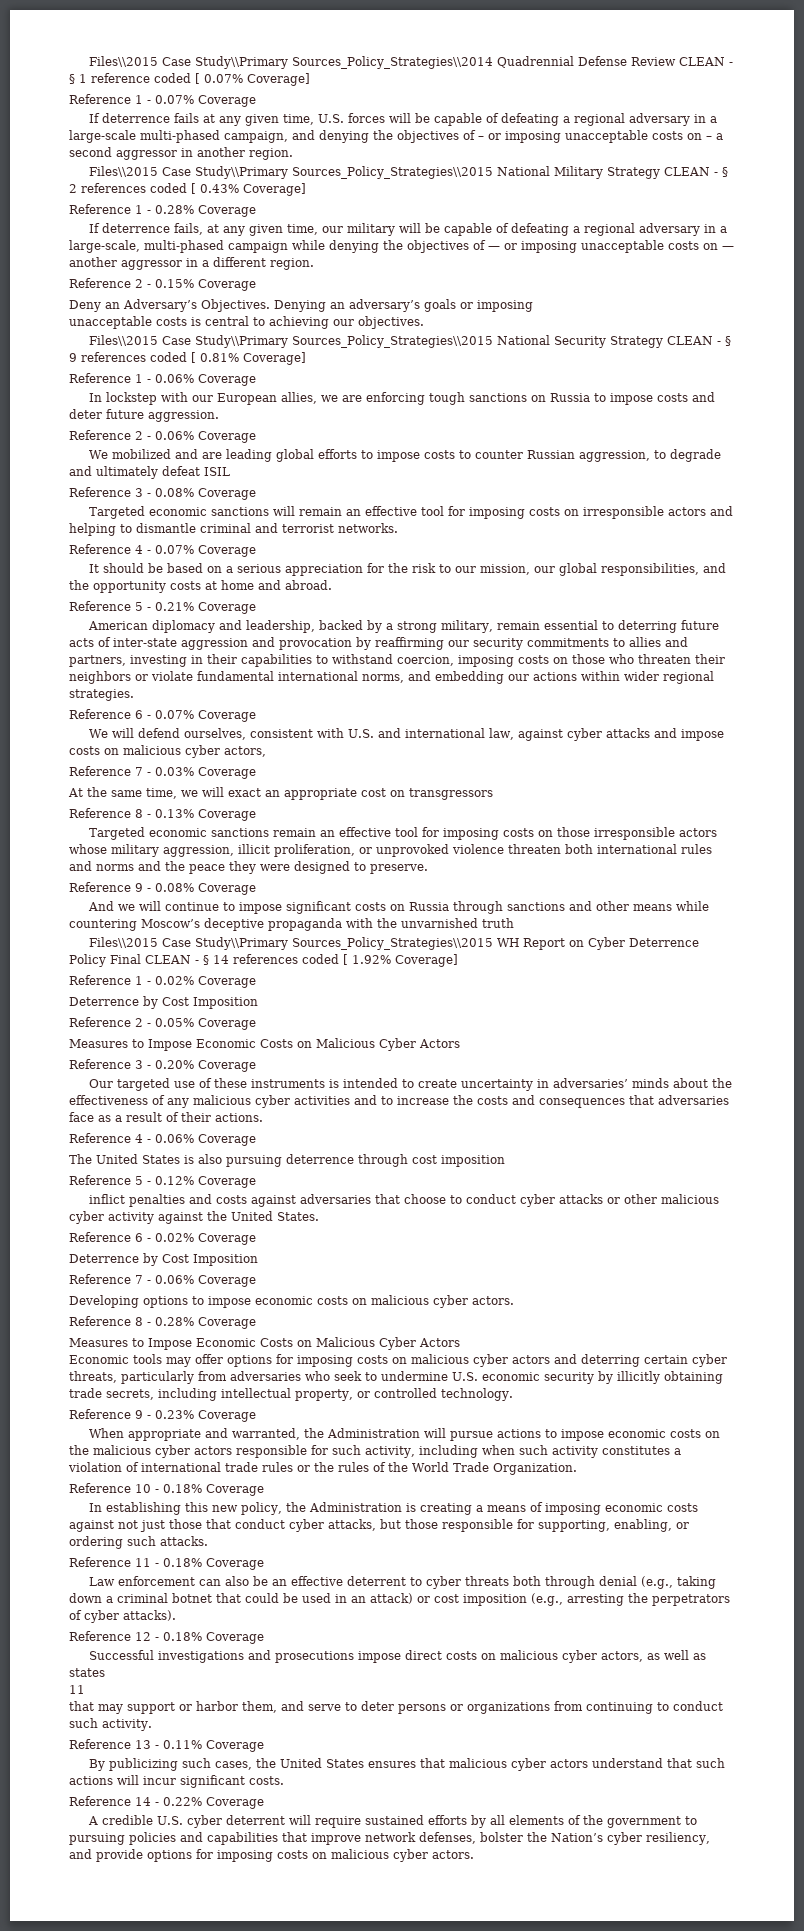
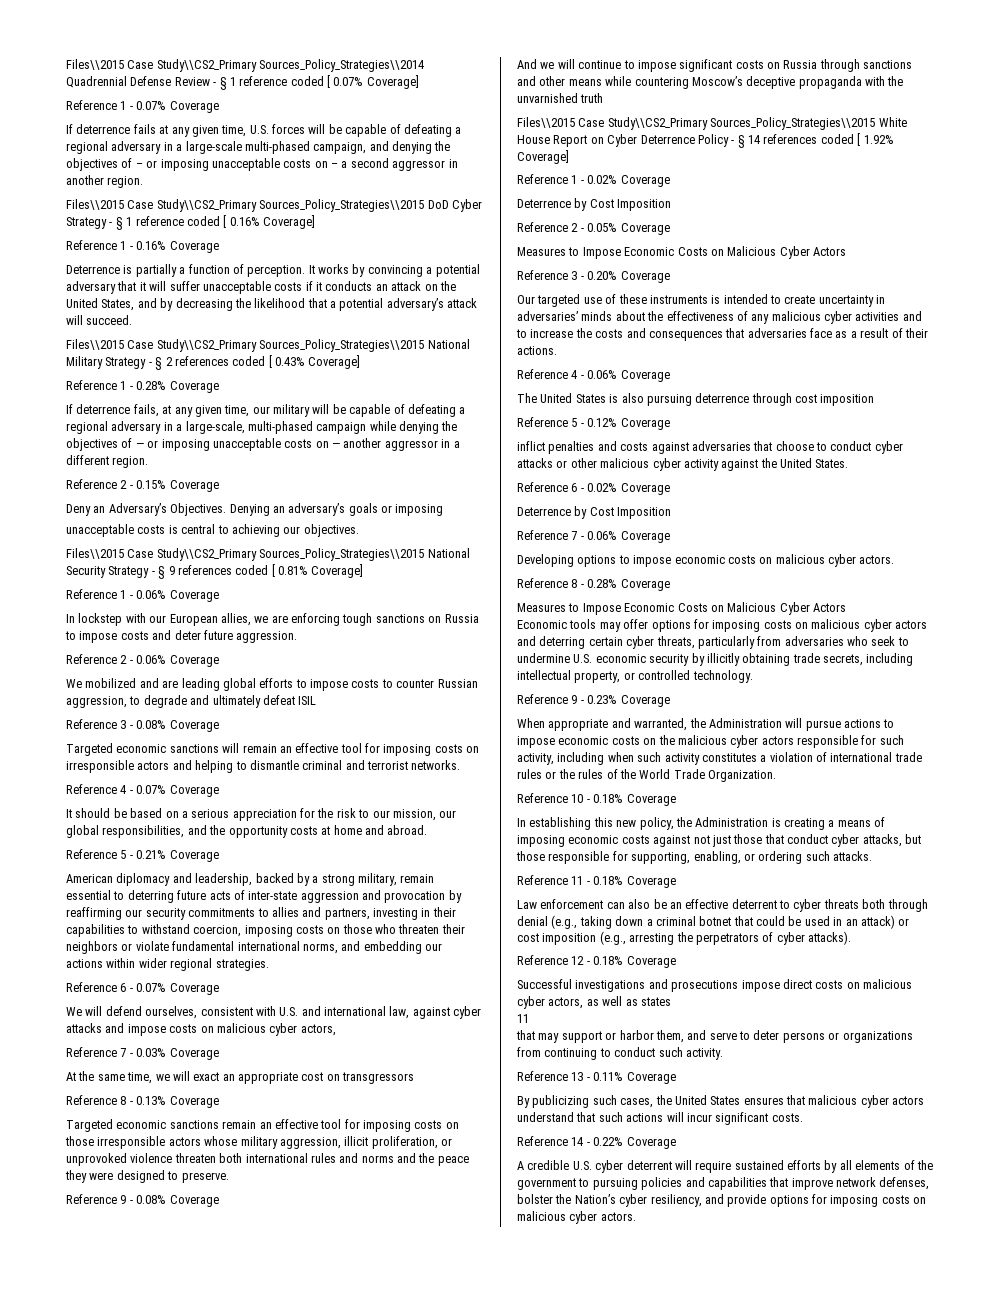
[89,56,289,69] Files\\2015 Case Study\\Primary -> [66,59,257,72] Files\\2015 Case Study\\CS2_Primary
[679,57,726,66] CLEAN -> (210, 81) none
[195,166,289,179] Study\\Primary -> [156,199,482,212] [66,215,315,230] [66,240,219,253] [66,264,480,277] [66,281,456,294] [66,298,478,311] [66,315,133,325] [66,339,257,352] Study\\CS2_Primary Sources_Policy_Strategies\\2015 DoD Cyber Strategy - § 1 reference coded [ 0.16% Coverage] // Reference 1 - 0.16% Coverage // Deterrence is partially a function of perception. It works by convincing a potential adversary that it will suffer unacceptable costs if it conducts an attack on the United States, and by decreasing the likelihood that a potential adversary’s attack will succeed. // Files\\2015 Case Study\\CS2_Primary
[664,167,711,176] CLEAN -> (147, 363) none
[195,335,289,348] Study\\Primary -> [156,548,257,561] Study\\CS2_Primary
[667,336,714,345] CLEAN -> (150, 572) none
[195,937,520,950] Study\\Primary Sources_Policy_Strategies\\2015 WH -> [607,117,907,130] [517,135,550,144] Study\\CS2_Primary Sources_Policy_Strategies\\2015 White House
[110,954,191,964] Final CLEAN -> (729, 140) none

